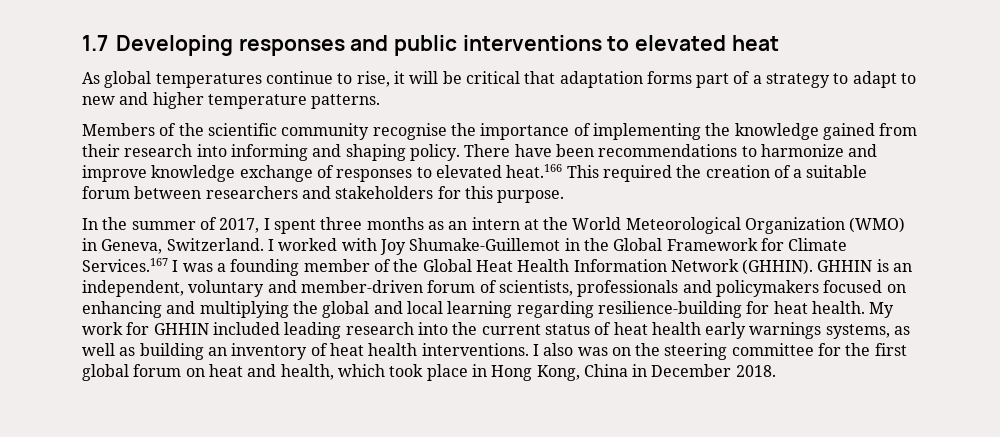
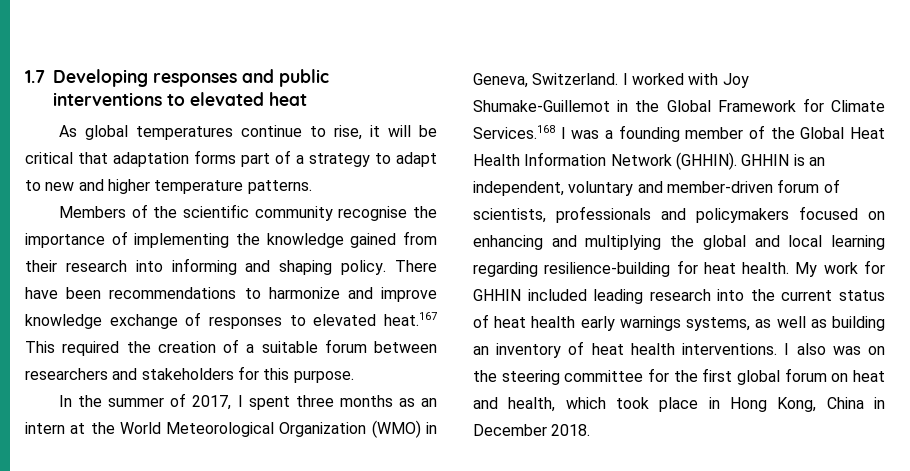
[506,164,563,178] heat.166 -> [384,312,438,326] heat.167
[82,258,168,272] Services.167 -> [473,125,555,139] Services.168

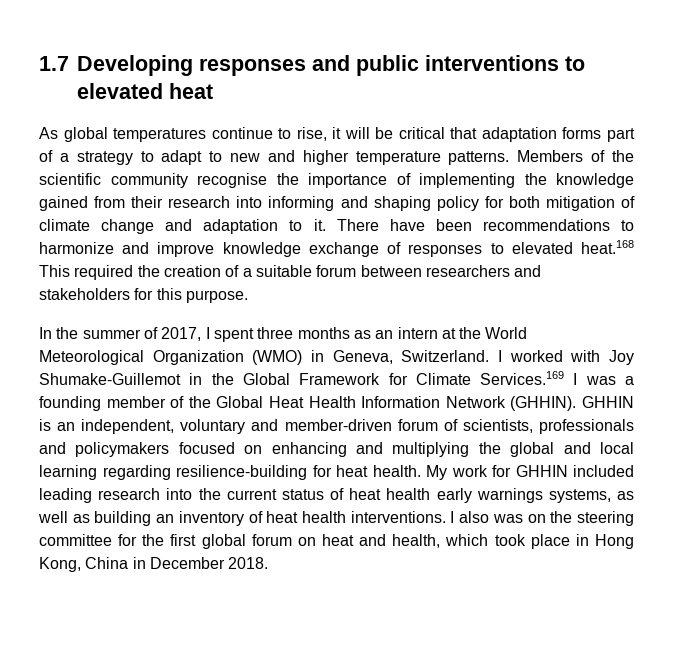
(312, 187) // -> (510, 158) none
[341,260,387,275] policy. -> [436,196,635,211] [39,219,326,234] policy for both mitigation of climate change and adaptation to it.
[384,312,438,326] heat.167 -> [581,240,634,254] heat.168
[473,125,555,139] Services.168 -> [480,371,565,385] Services.169

